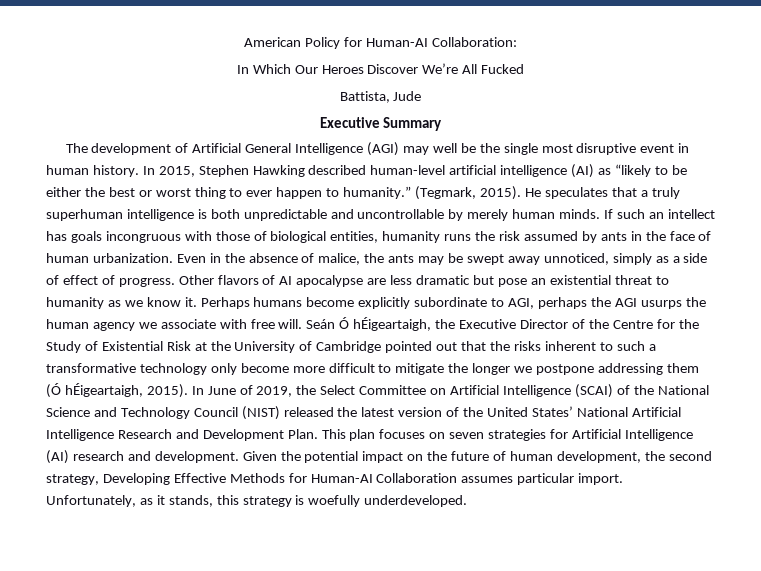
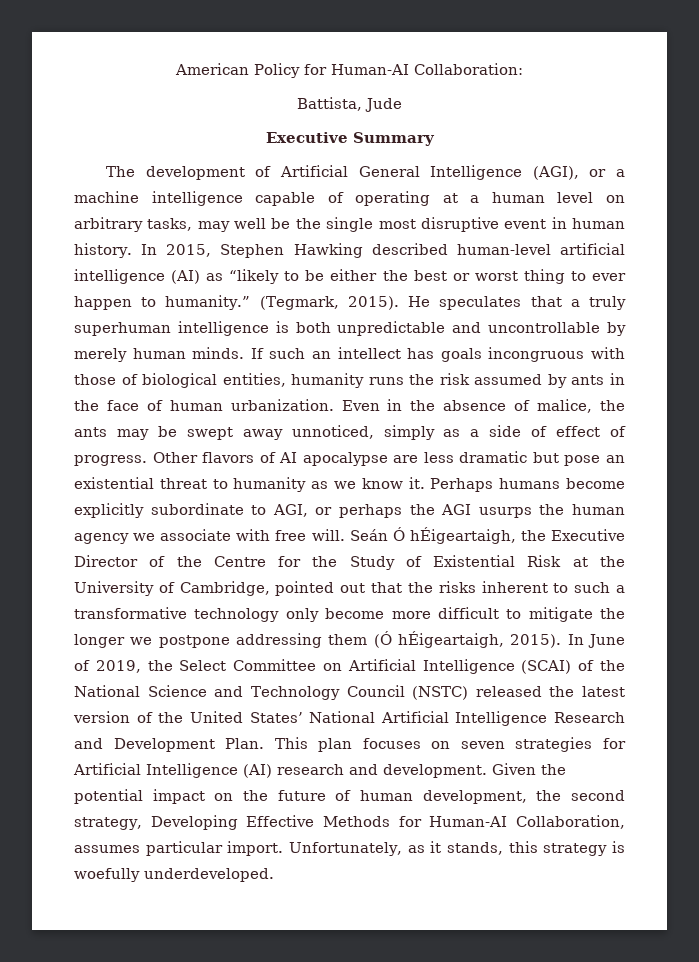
[236,63,525,74] // In Which Our Heroes Discover We’re All Fucked -> (523, 69) none
[367,142,400,156] (AGI) -> [532,166,626,180] [74,191,625,206] [74,217,193,232] (AGI), or a machine intelligence capable of operating at a human level on arbitrary tasks,
(535, 303) none -> [315,507,333,515] or
[316,341,382,353] Cambridge -> [179,581,270,596] Cambridge,
[241,406,280,420] (NIST) -> [412,686,469,700] (NSTC)
[376,473,458,483] Collaboration -> [516,815,625,829] Collaboration,

